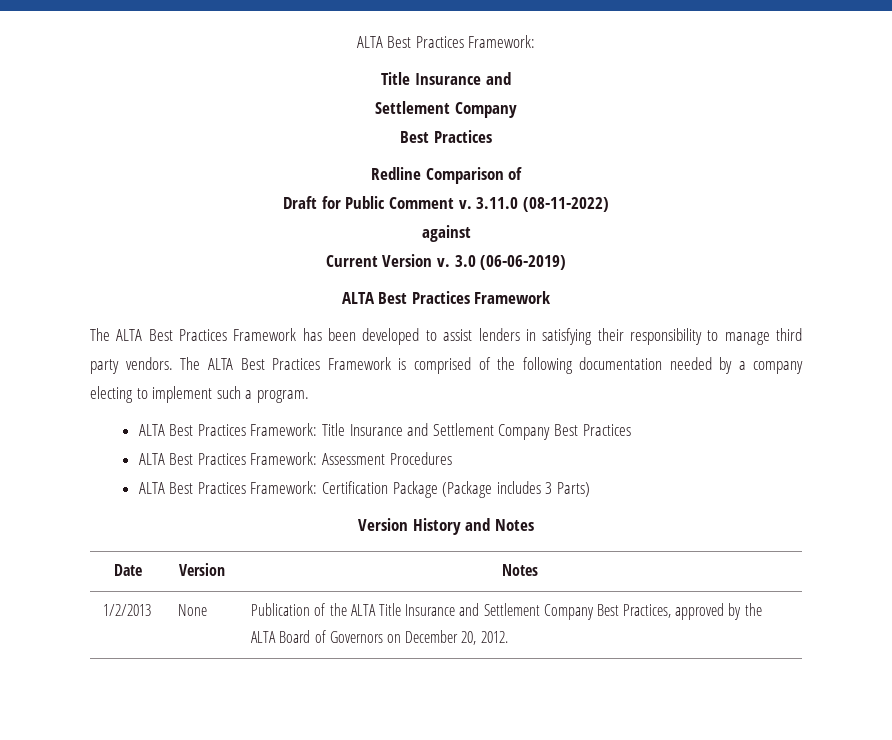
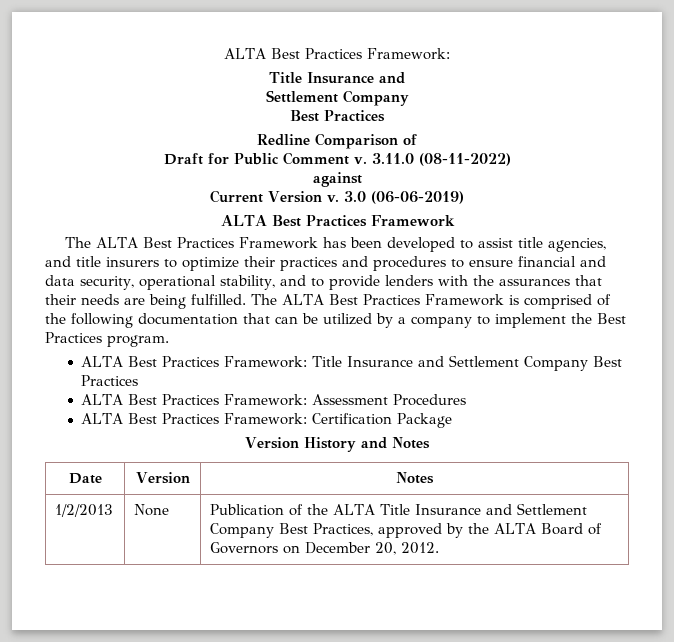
[478,328,802,345] [90,357,173,374] lenders in satisfying their responsibility to manage third party vendors. -> [518,237,607,252] [45,256,606,271] [45,275,602,290] [45,294,246,309] title agencies, and title insurers to optimize their practices and procedures to ensure financial and data security, operational stability, and to provide lenders with the assurances that their needs are being fulfilled.
[669,357,712,370] needed -> [243,313,372,325] that can be utilized
[90,386,133,403] electing -> (472, 322) none
[216,386,253,399] such a -> [571,313,626,324] [45,332,102,343] the Best Practices
[442,481,591,498] (Package includes 3 Parts) -> (453, 420) none

